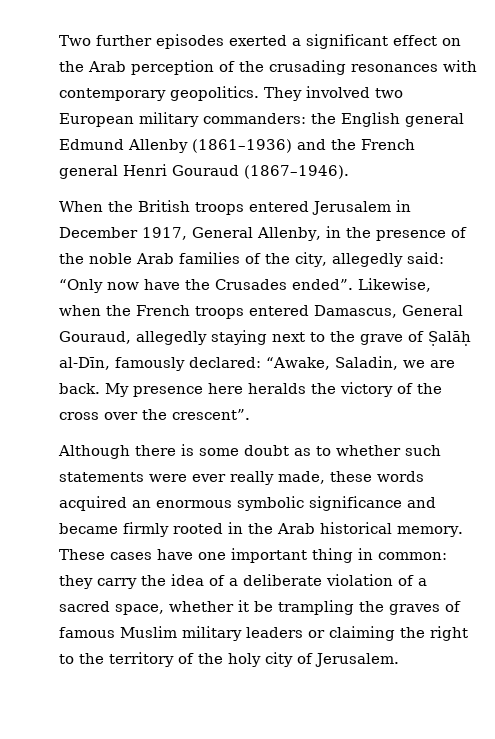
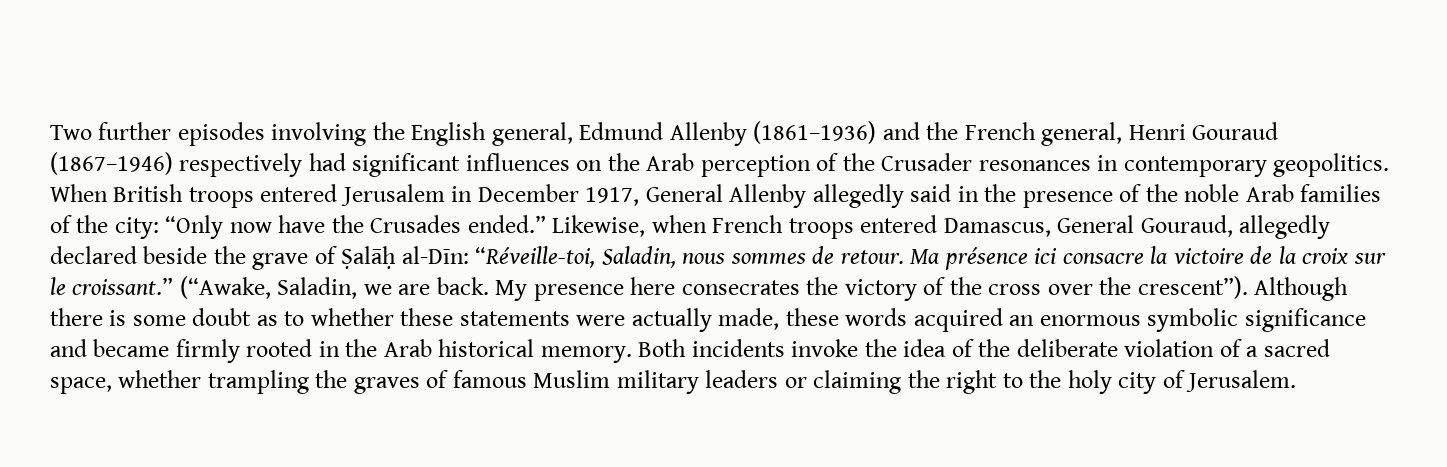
[229,34,437,49] exerted a significant effect -> [271,121,1279,146] [50,152,570,177] involving the English general, Edmund Allenby (1861–1936) and the French general, Henri Gouraud (1867–1946) respectively had significant influences
[269,60,477,75] [59,86,403,101] [59,112,464,127] [59,139,415,153] [59,164,349,179] [59,201,133,212] crusading resonances with contemporary geopolitics. They involved two European military commanders: the English general Edmund Allenby (1861–1936) and the French general Henri Gouraud (1867–1946). // When the -> [881,153,1390,177] [50,184,108,202] Crusader resonances in contemporary geopolitics. When
[257,227,321,241] Allenby, -> [729,184,952,208] Allenby allegedly said
[295,252,444,267] city, allegedly said: -> [114,217,159,239] city:
[292,279,353,290] ended”. -> [467,215,546,233] ended.”
[106,305,131,316] the -> (707, 224) none
[211,330,325,345] staying next to -> [50,246,208,264] declared beside
[59,357,330,371] al-Dīn, famously declared: “Awake, -> [401,246,1386,270] [50,276,271,299] al-Dīn: “Réveille-toi, Saladin, nous sommes de retour. Ma présence ici consacre la victoire de la croix sur le croissant.” (“Awake,
[248,383,306,394] heralds -> [681,280,800,295] consecrates
[172,409,250,420] crescent”. // -> [1137,276,1248,299] crescent”).
[405,445,441,456] such -> [400,308,454,326] these
[192,471,274,485] ever really -> [631,308,712,332] actually
[59,548,447,563] [59,575,137,589] These cases have one important thing in common: they carry -> [638,339,859,357] Both incidents invoke
[229,578,238,586] a -> [978,339,1011,357] the
[238,600,273,612] it be -> (202, 379) none
[109,652,223,667] territory of the -> (1062, 379) none

